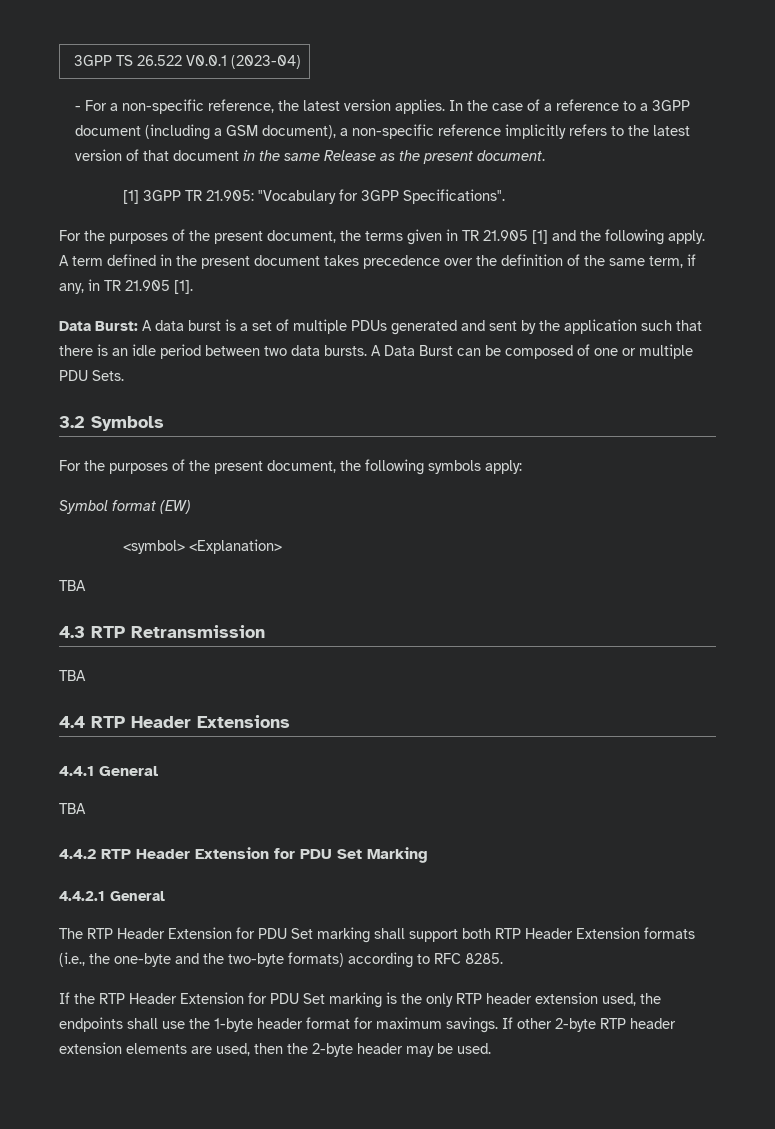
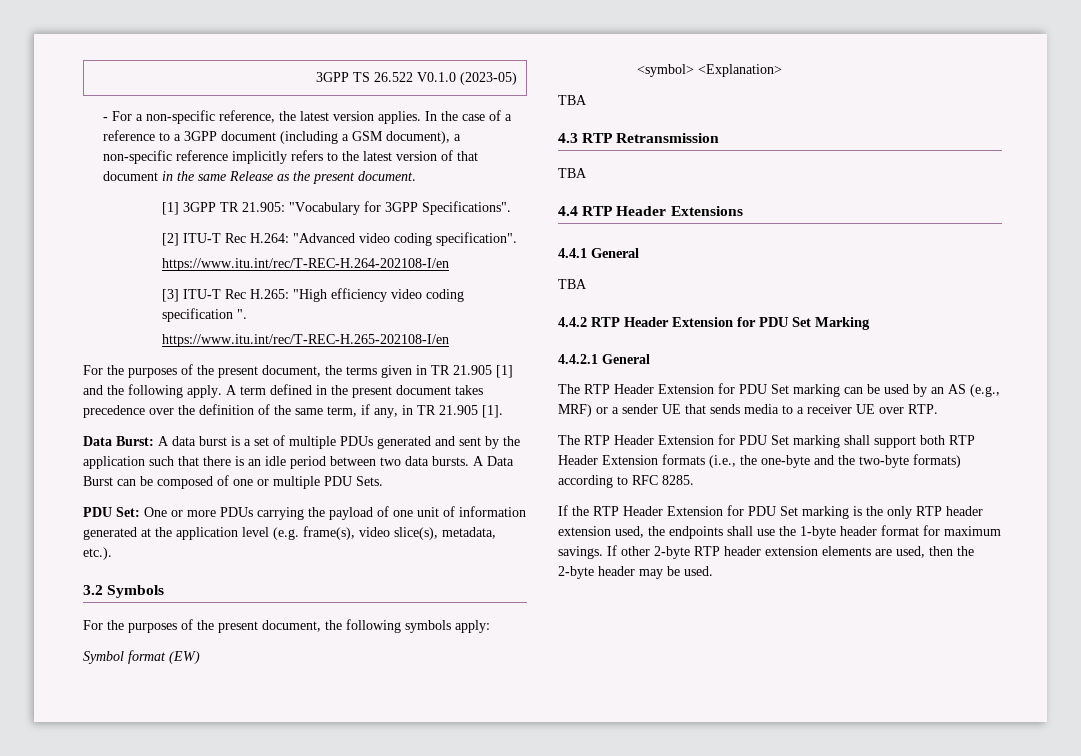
[185,55,301,69] V0.0.1 (2023-04) -> [417,72,518,85] V0.1.0 (2023-05)
(505, 196) none -> [161,232,517,246] [161,258,449,271] [161,288,464,302] [161,308,247,322] [161,334,449,347] // [2] ITU-T Rec H.264: "Advanced video coding specification". // https://www.itu.int/rec/T-REC-H.264-202108-I/en // [3] ITU-T Rec H.265: "High efficiency video coding specification ". // https://www.itu.int/rec/T-REC-H.265-202108-I/en
(124, 375) none -> [83,506,526,520] [83,526,496,540] [83,547,112,560] // PDU Set: One or more PDUs carrying the payload of one unit of information generated at the application level (e.g. frame(s), video slice(s), metadata, etc.).
(165, 896) none -> [558,383,1000,397] [558,404,938,417] // The RTP Header Extension for PDU Set marking can be used by an AS (e.g., MRF) or a sender UE that sends media to a receiver UE over RTP.

